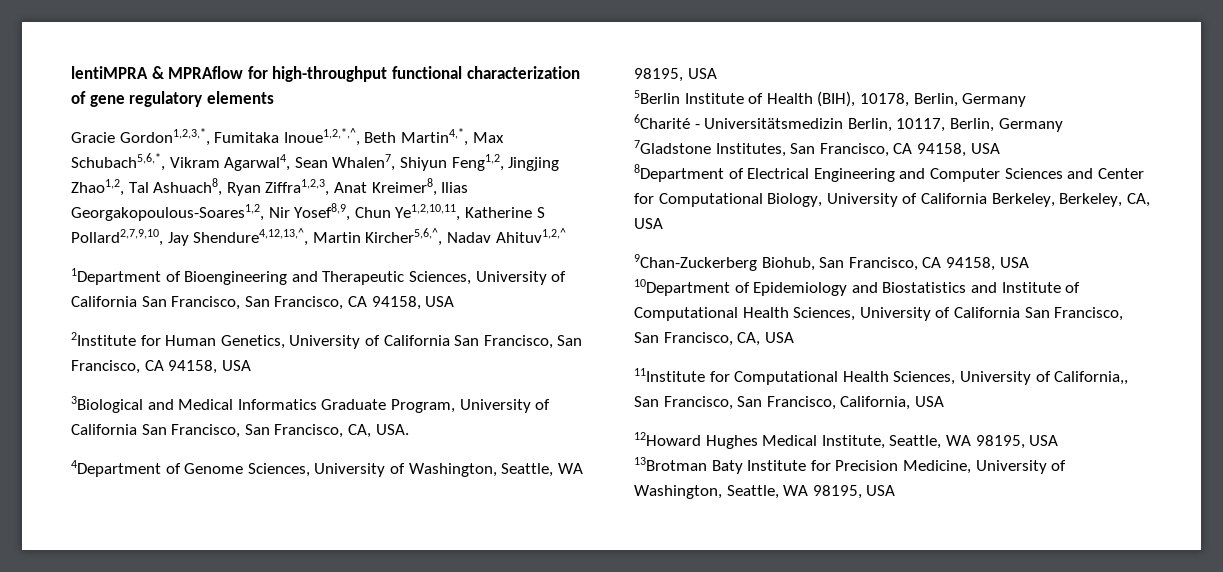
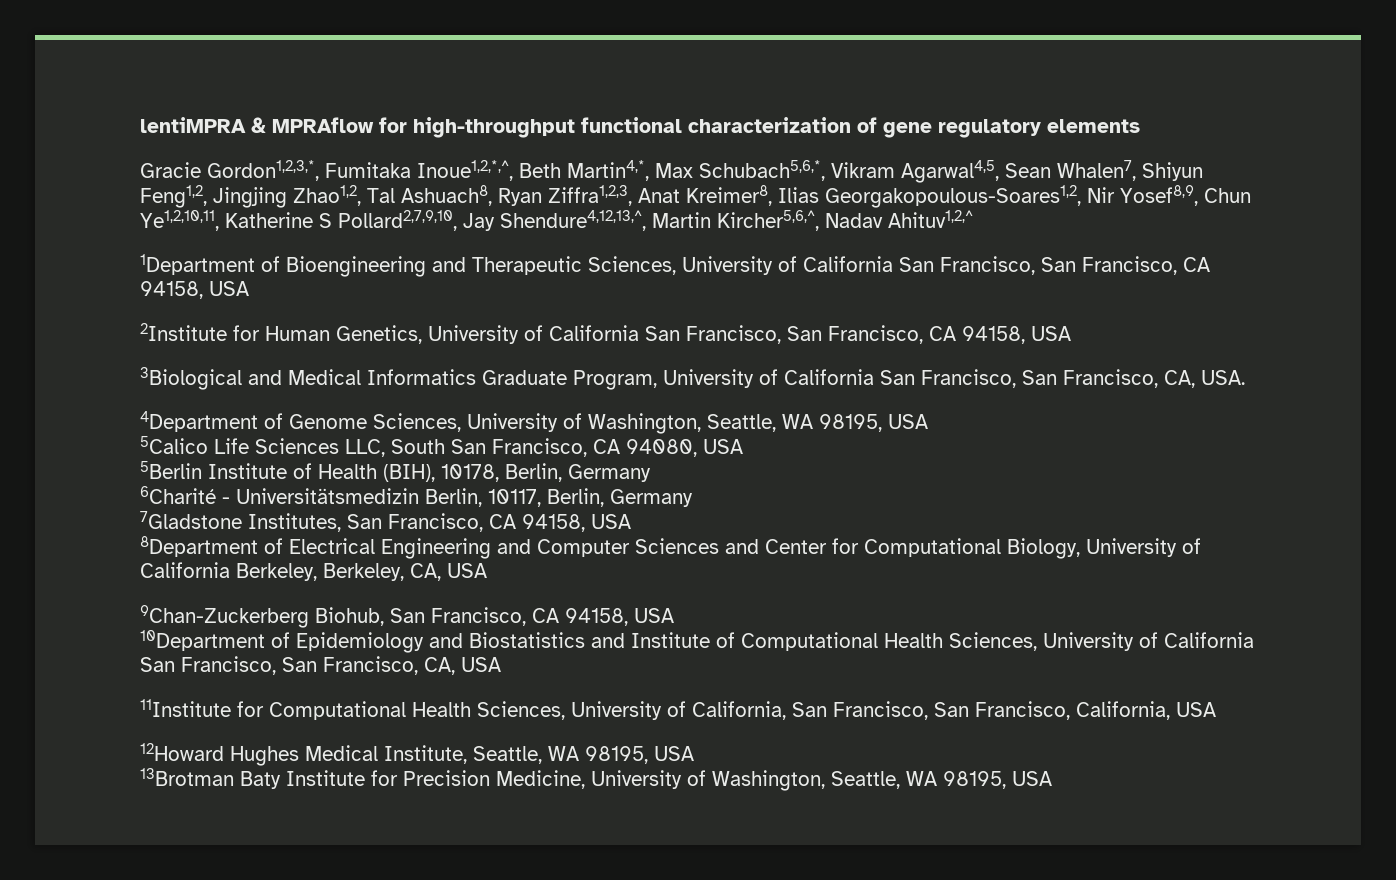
[224,154,291,171] Agarwal4, -> [901,160,999,183] Agarwal4,5,
(717, 73) none -> [140,436,743,457] // 5Calico Life Sciences LLC, South San Francisco, CA 94080, USA
[1054,371,1129,385] California,, -> [692,701,786,720] California,

